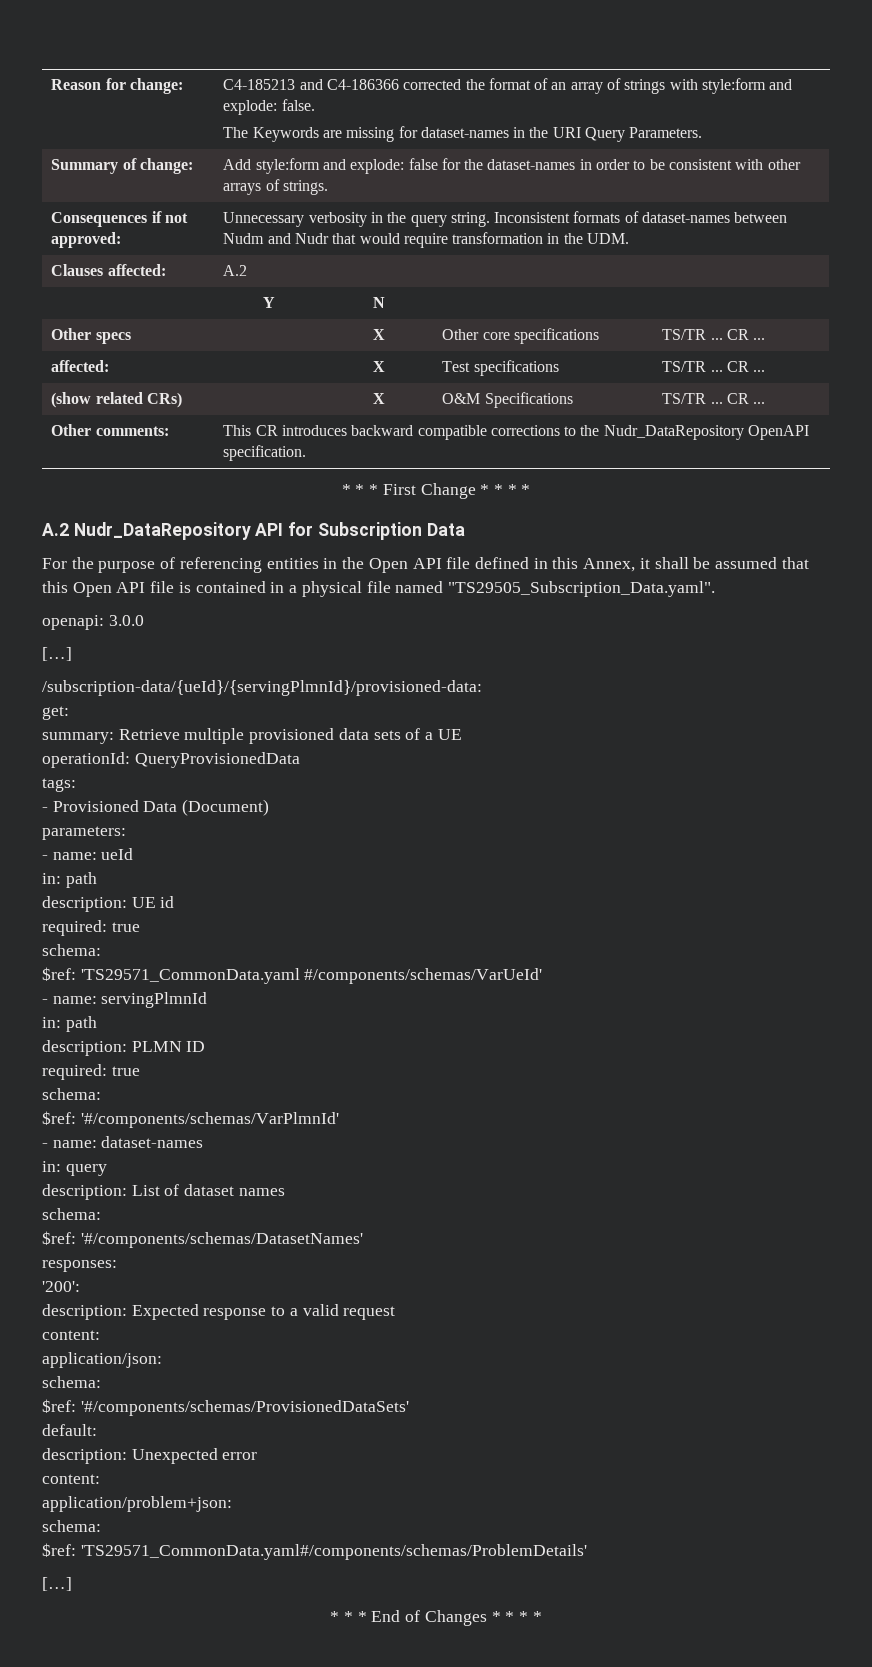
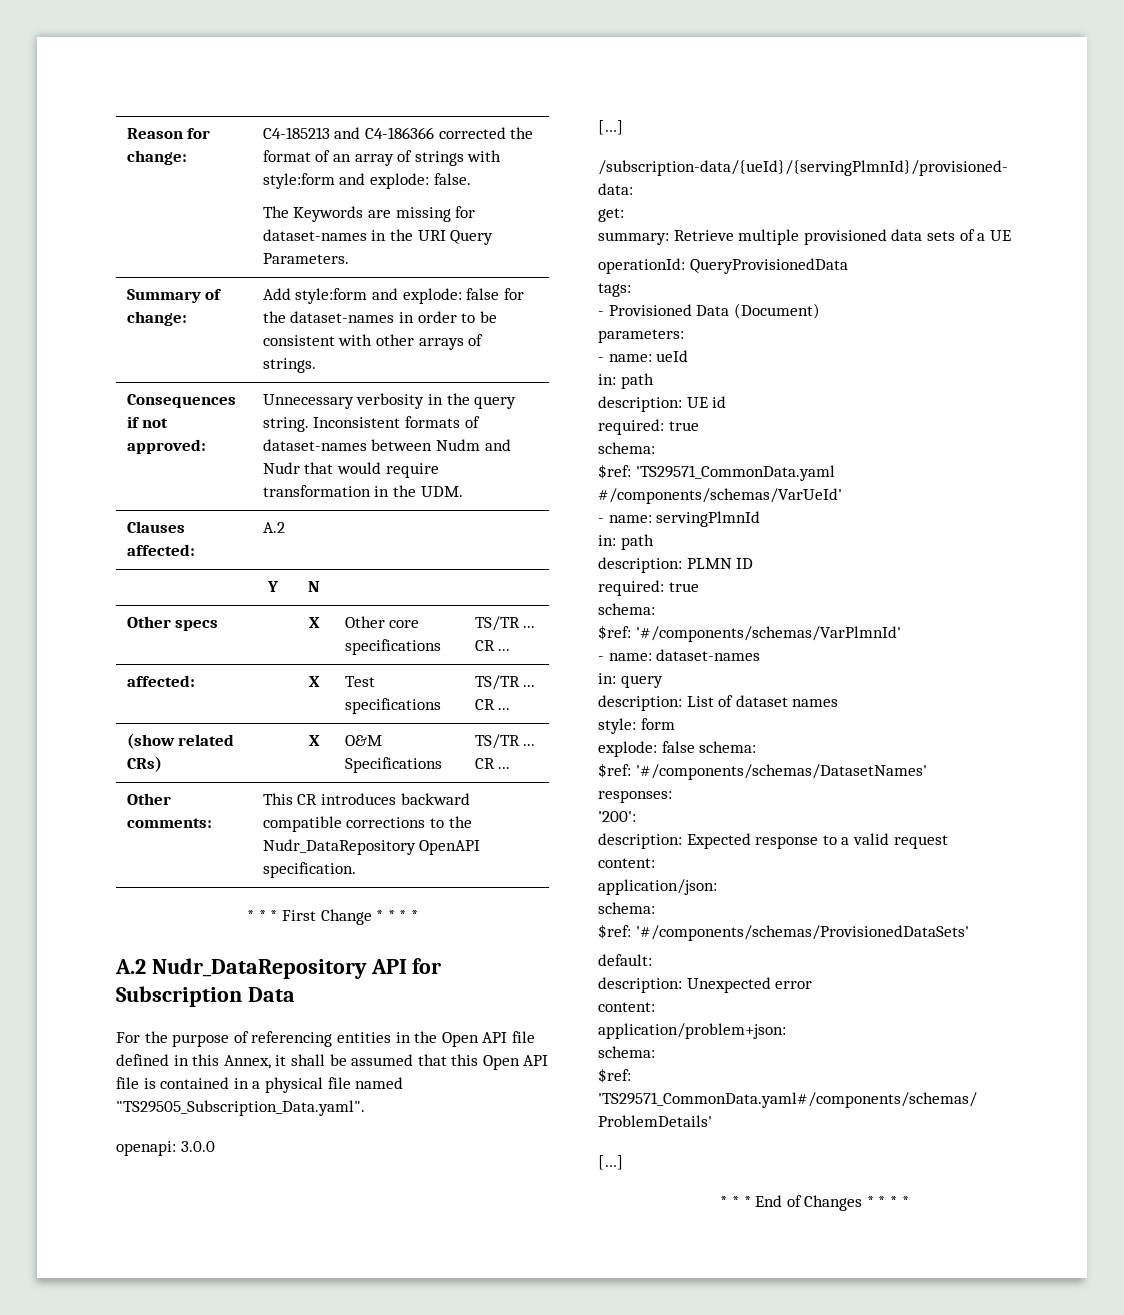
(285, 1192) none -> [598,718,675,734] [598,741,695,757] style: form // explode: false

